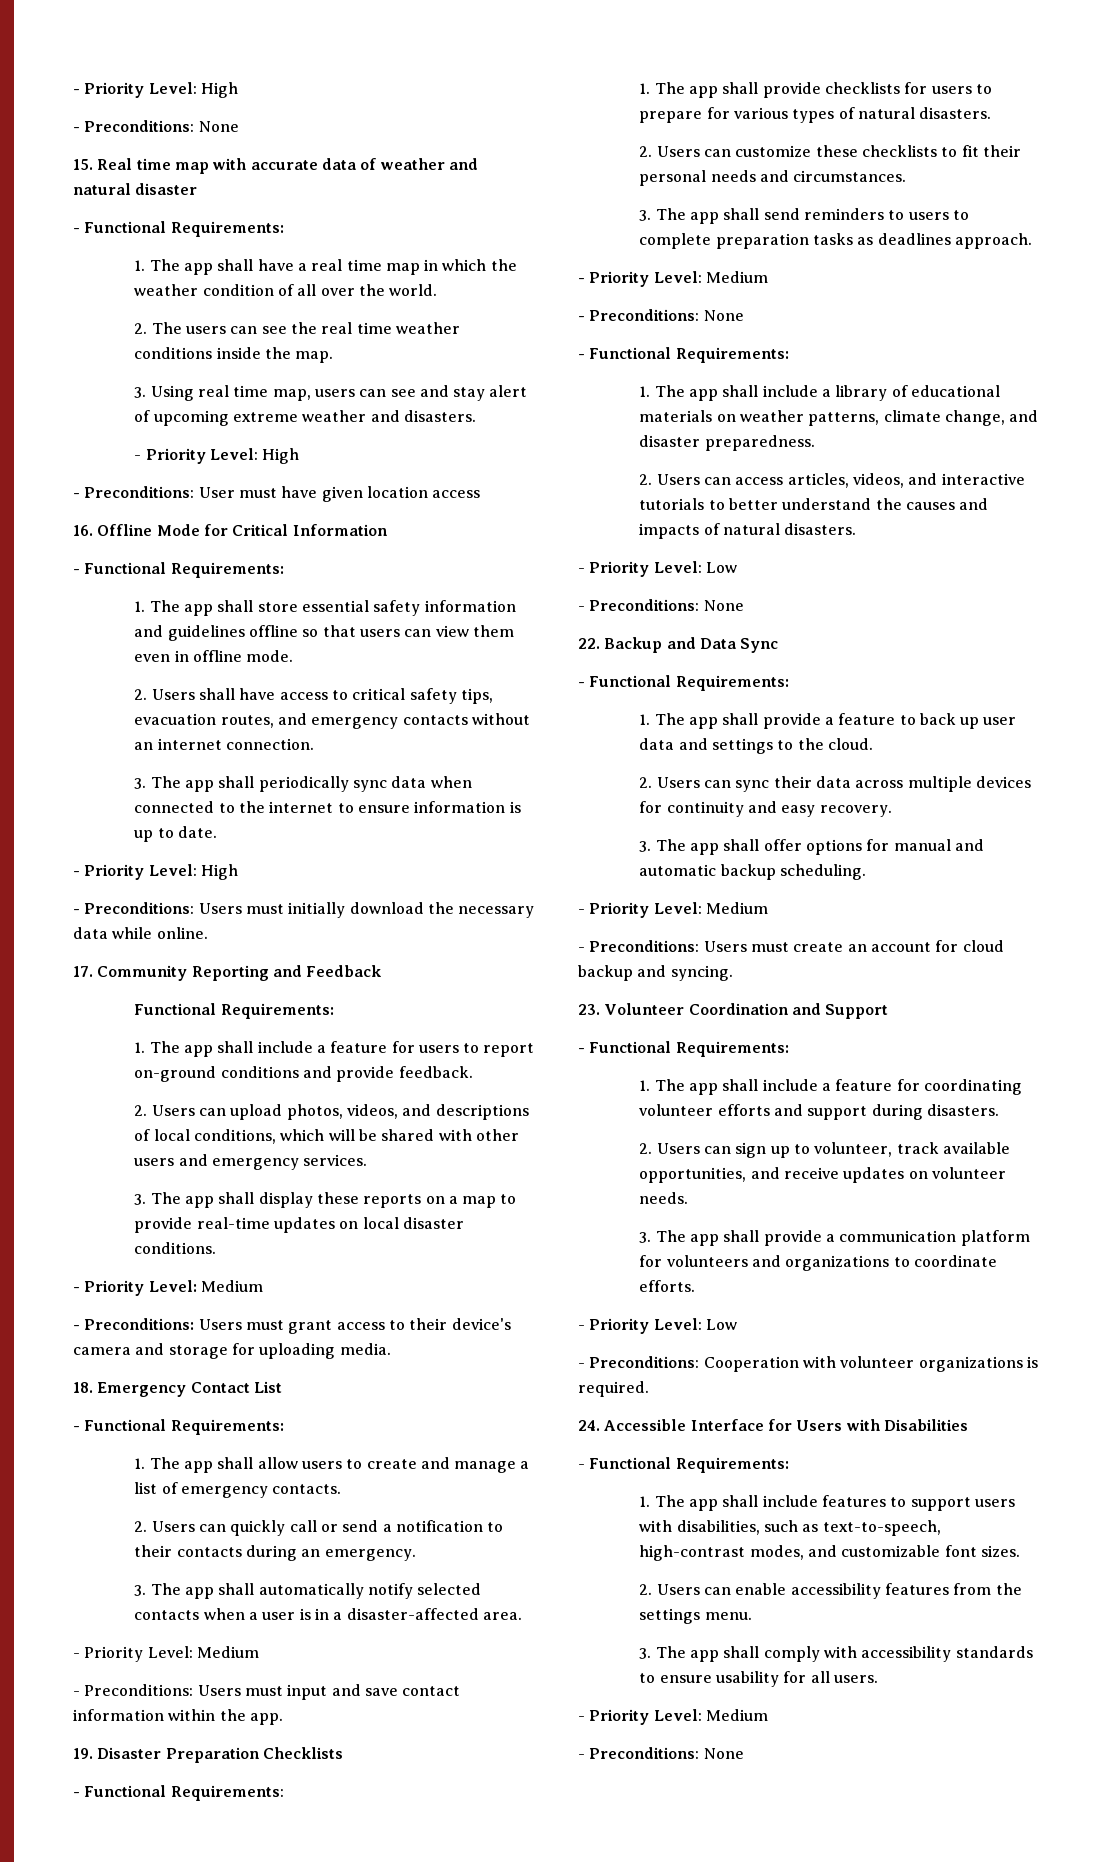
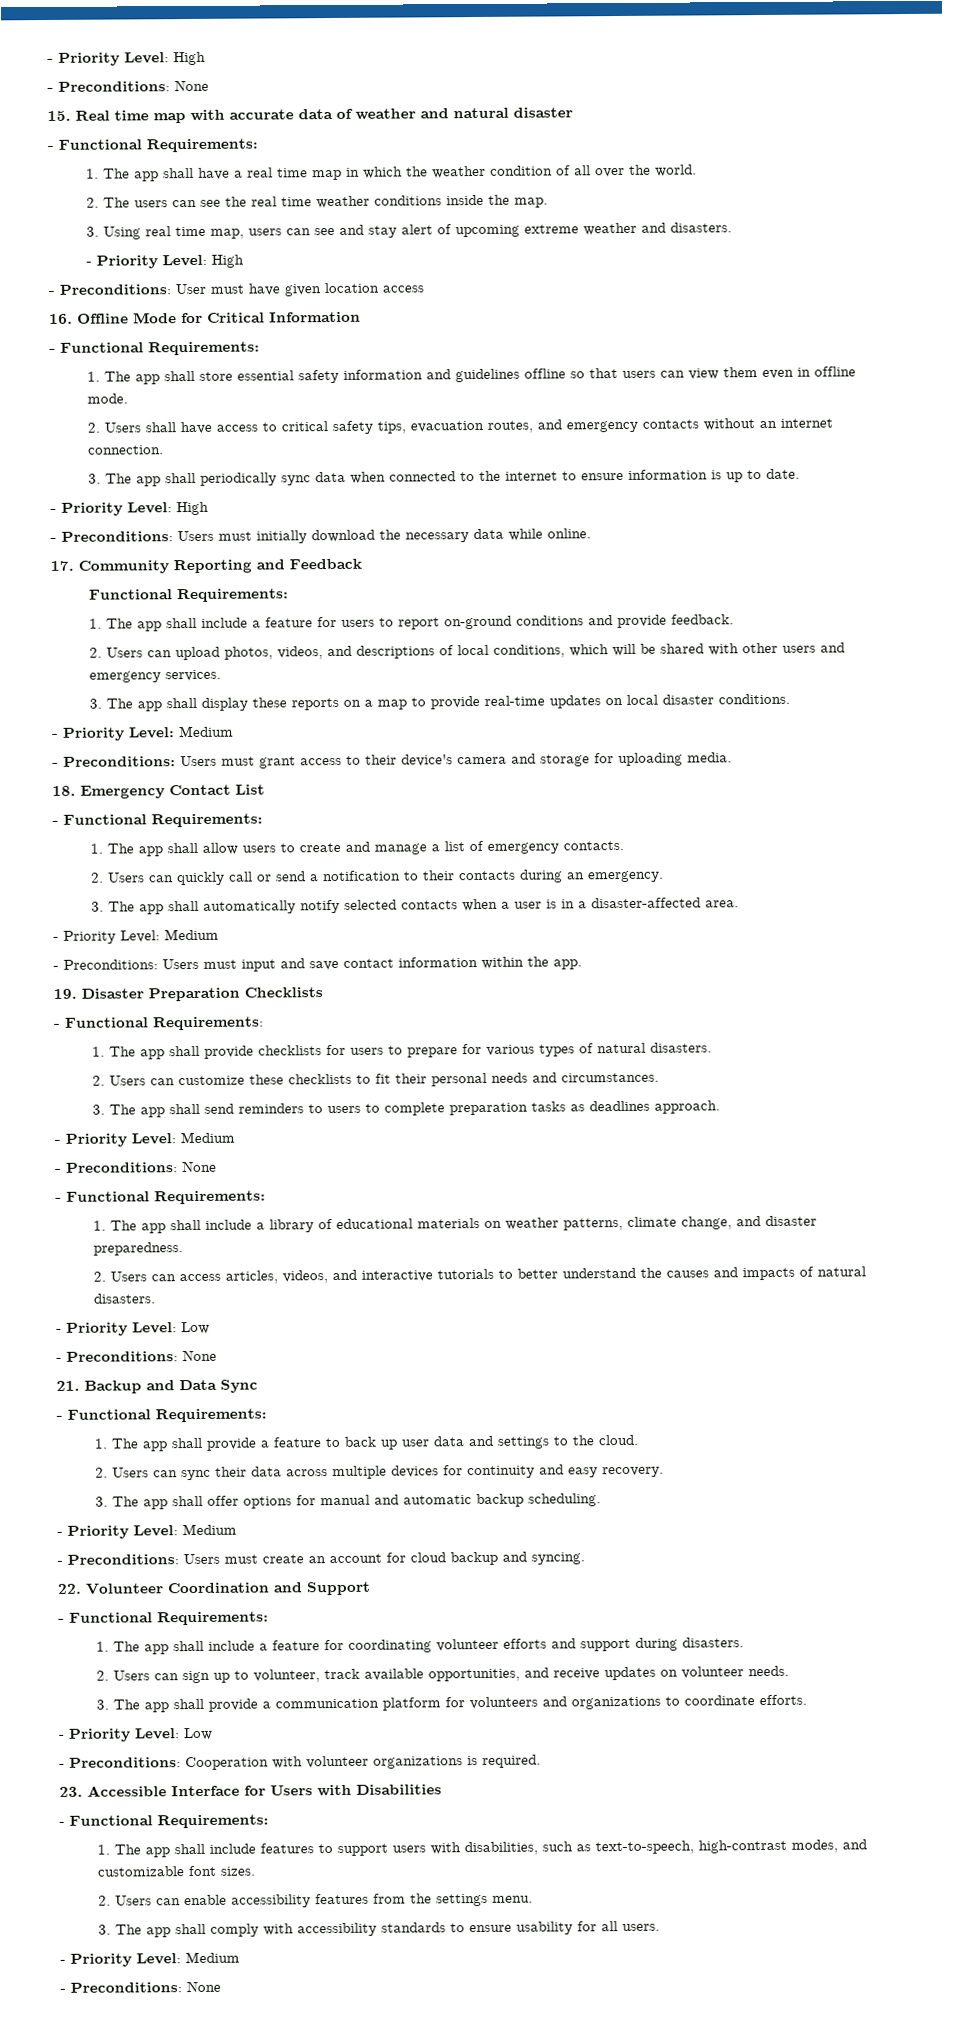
[578,638,600,649] 22. -> [56,1380,80,1391] 21.
[578,1004,600,1015] 23. -> [57,1583,82,1594] 22.
[578,1420,600,1431] 24. -> [59,1786,83,1797] 23.

